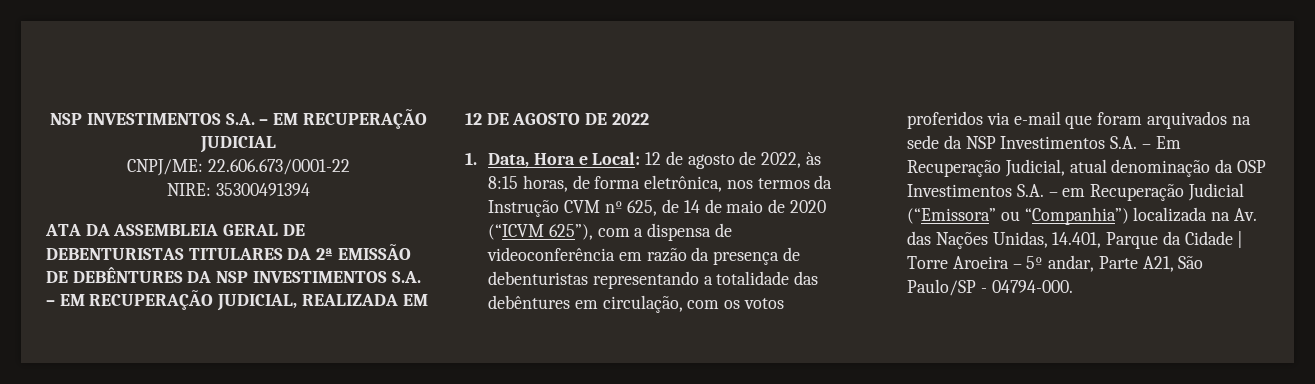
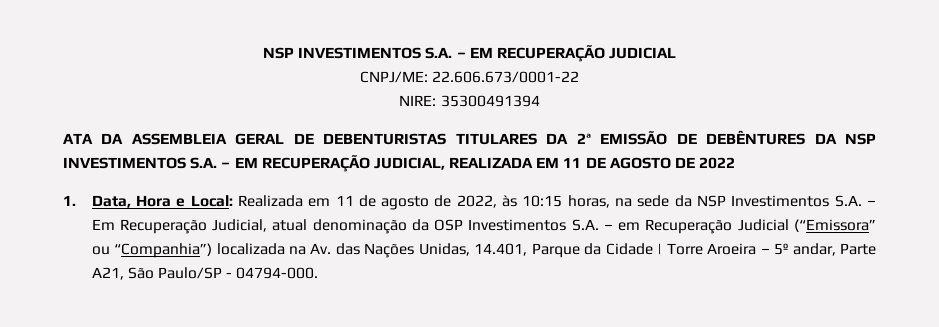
[465,112,482,125] 12 -> [563,157,582,168] 11
[645,152,662,165] 12 -> [237,195,354,207] Realizada em 11
[488,175,833,192] [488,199,826,217] [488,223,732,241] [487,247,800,265] [488,271,819,289] [488,295,784,313] [907,111,1227,129] 8:15 horas, de forma eletrônica, nos termos da Instrução CVM nº 625, de 14 de maio de 2020 (“ICVM 625”), com a dispensa de videoconferência em razão da presença de debenturistas representando a totalidade das debêntures em circulação, com os votos proferidos via e-mail que foram arquivados -> [522,195,610,208] 10:15 horas,

